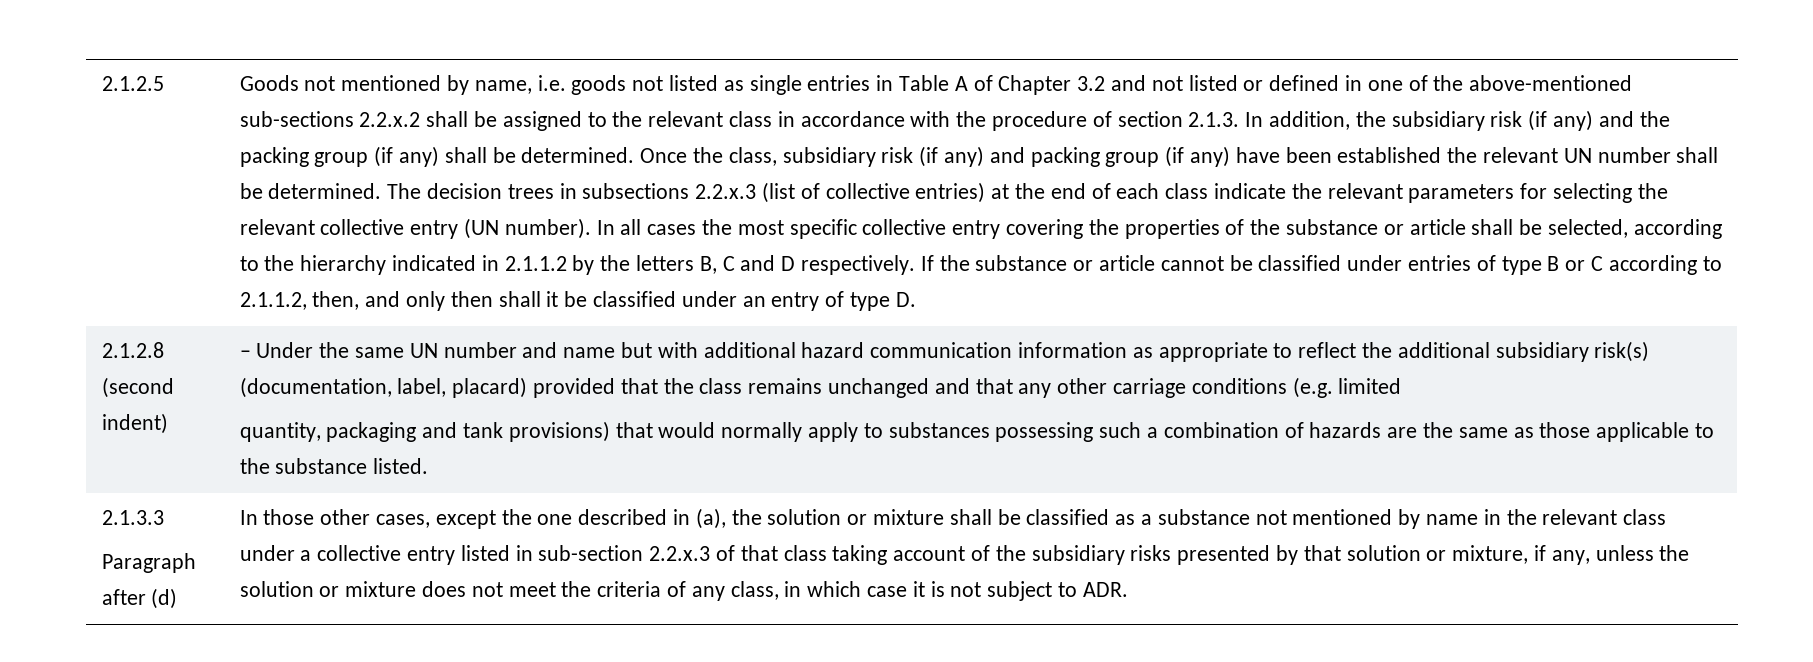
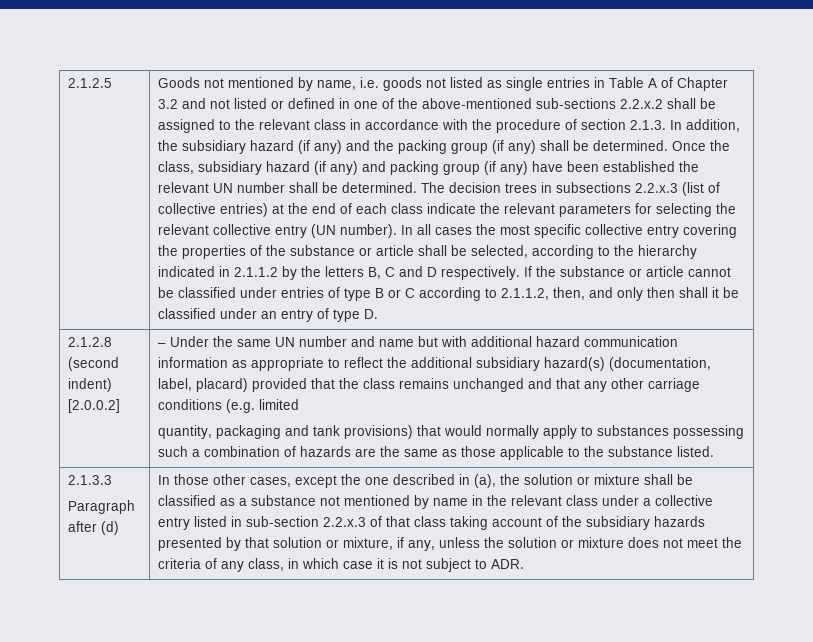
[1490,111,1523,127] risk -> [249,140,294,151] hazard
[881,147,914,163] risk -> [265,161,310,172] hazard
(168, 423) none -> [67,399,120,413] [2.0.0.2]
[1594,341,1650,362] risk(s) -> [543,357,605,371] hazard(s)
[1130,545,1172,561] risks -> [653,516,705,527] hazards

